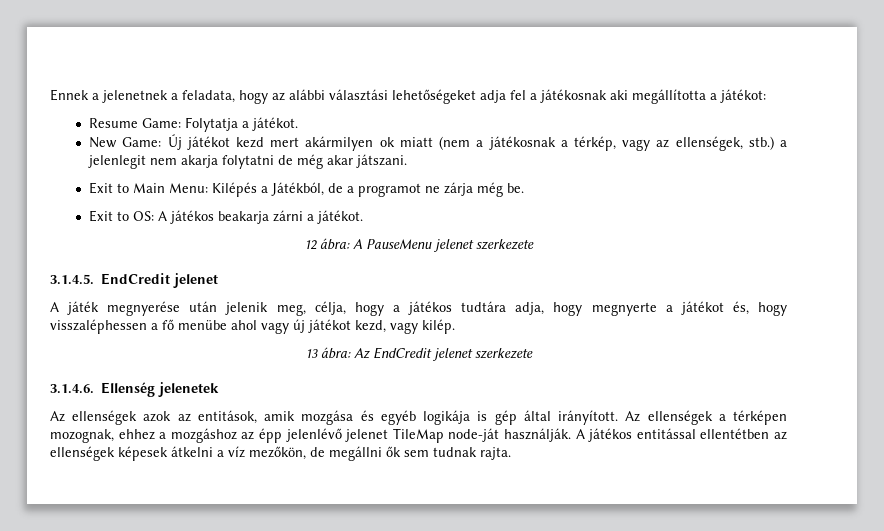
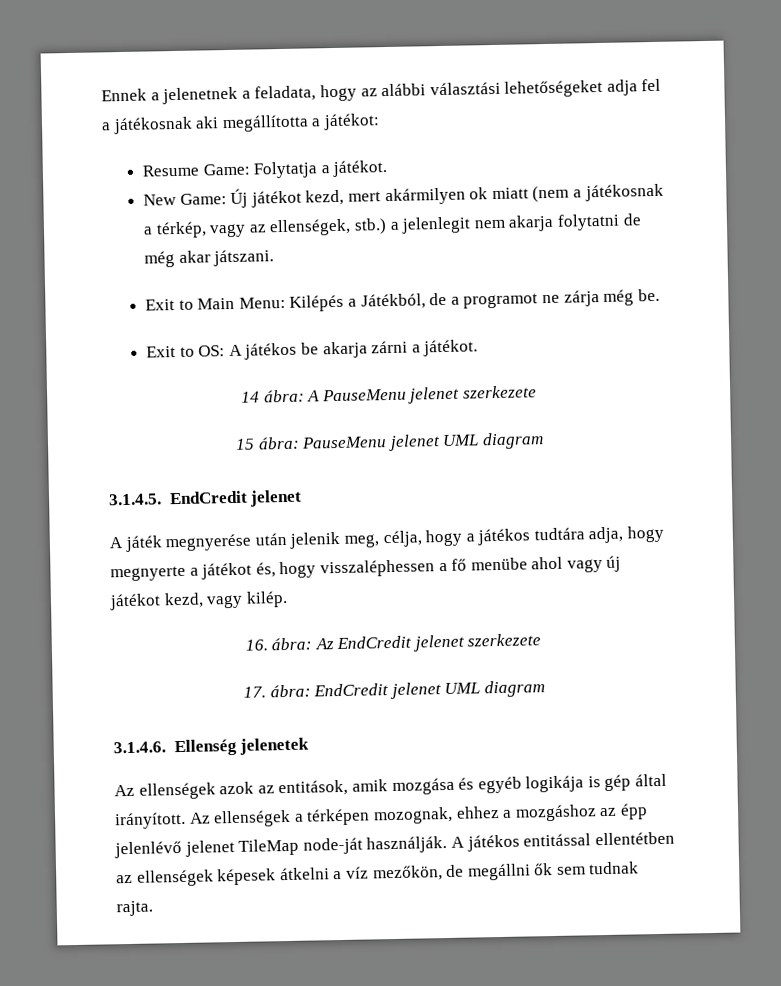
[235,137,264,148] kezd -> [305,189,345,206] kezd,
[218,211,270,224] beakarja -> [301,341,368,359] be akarja
[304,240,317,250] 12 -> [241,391,261,403] 14
(534, 244) none -> [235,432,544,452] // 15 ábra: PauseMenu jelenet UML diagram
[305,349,318,358] 13 -> [244,639,268,651] 16.
(533, 353) none -> [243,680,545,700] // 17. ábra: EndCredit jelenet UML diagram

